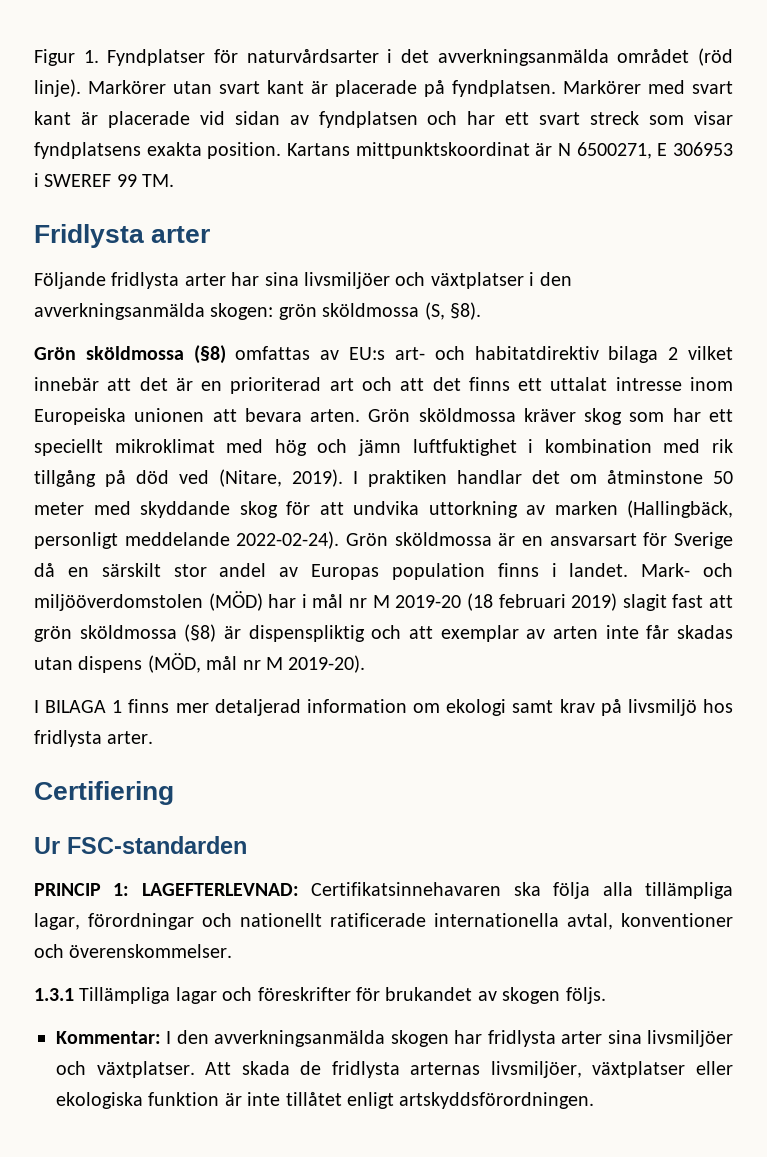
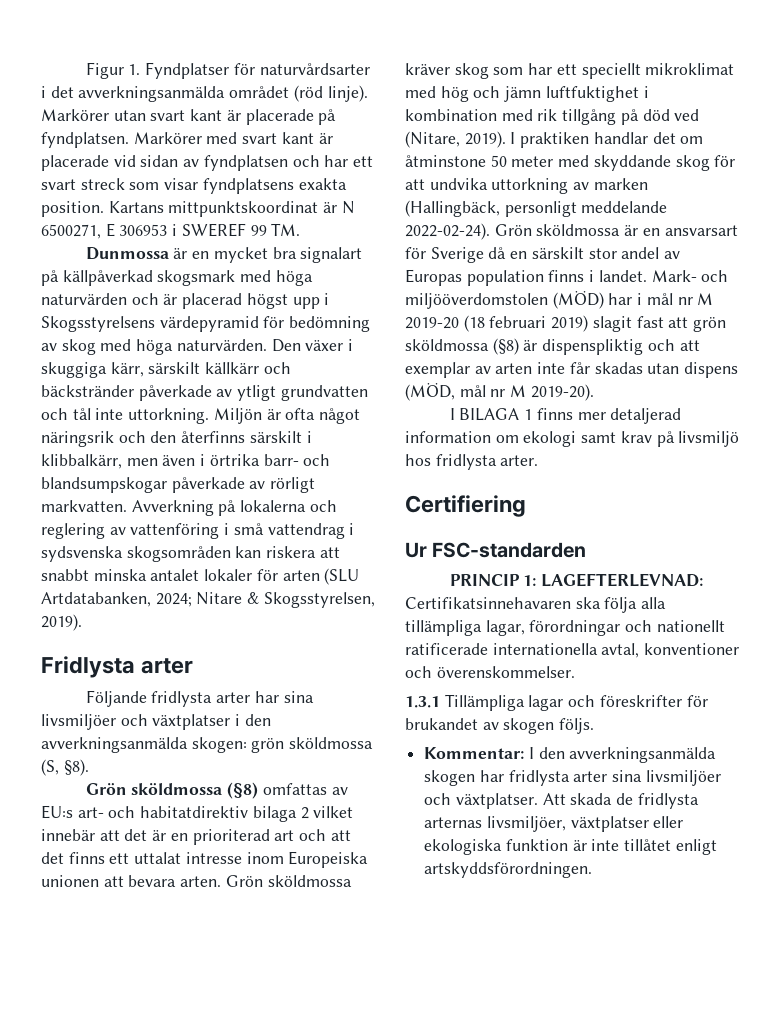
(175, 180) none -> [85,247,363,263] [41,270,313,286] [41,293,330,309] [41,316,371,332] [41,339,354,355] [41,362,291,378] [41,385,368,401] [41,408,361,424] [41,431,312,447] [41,454,331,469] [41,477,316,493] [41,500,337,516] [41,523,355,539] [41,546,340,562] [41,568,360,585] [41,592,375,608] [41,614,82,631] // Dunmossa är en mycket bra signalart på källpåverkad skogsmark med höga naturvärden och är placerad högst upp i Skogsstyrelsens värdepyramid för bedömning av skog med höga naturvärden. Den växer i skuggiga kärr, särskilt källkärr och bäckstränder påverkade av ytligt grundvatten och tål inte uttorkning. Miljön är ofta något näringsrik och den återfinns särskilt i klibbalkärr, men även i örtrika barr- och blandsumpskogar påverkade av rörligt markvatten. Avverkning på lokalerna och reglering av vattenföring i små vattendrag i sydsvenska skogsområden kan riskera att snabbt minska antalet lokaler för arten (SLU Artdatabanken, 2024; Nitare & Skogsstyrelsen, 2019).

